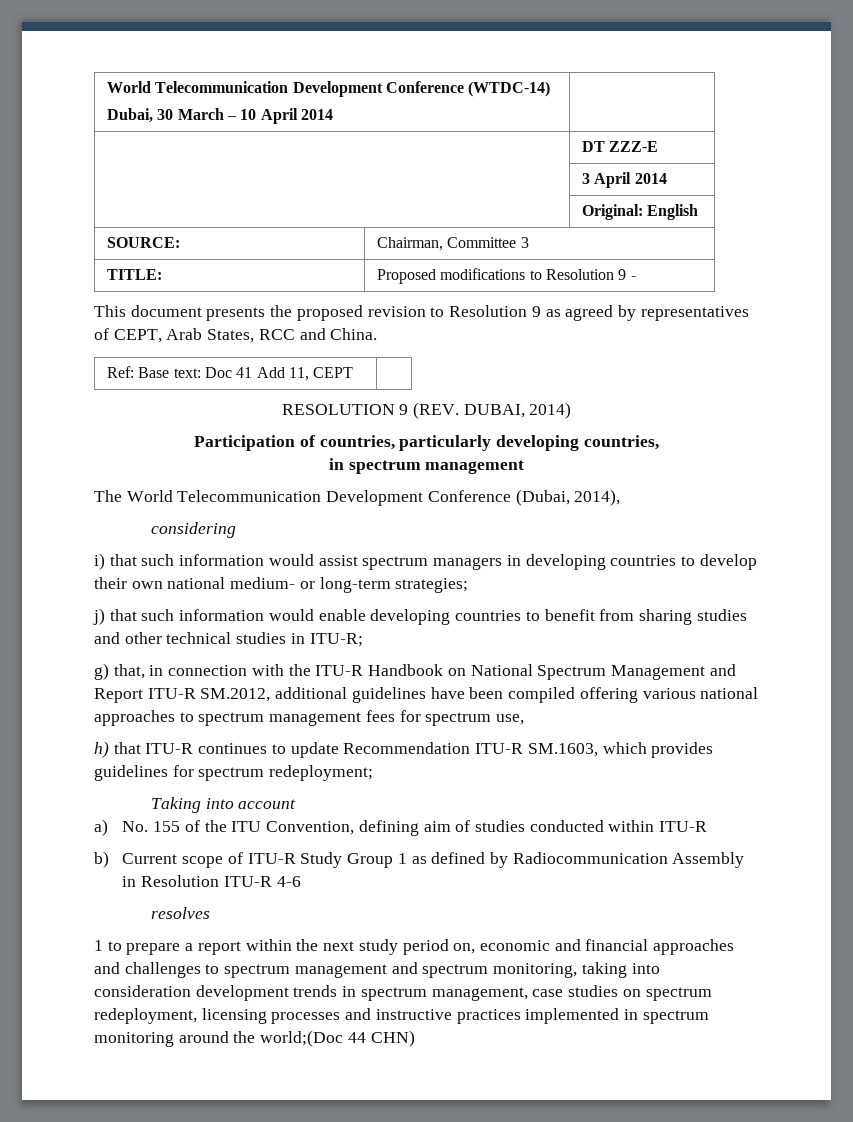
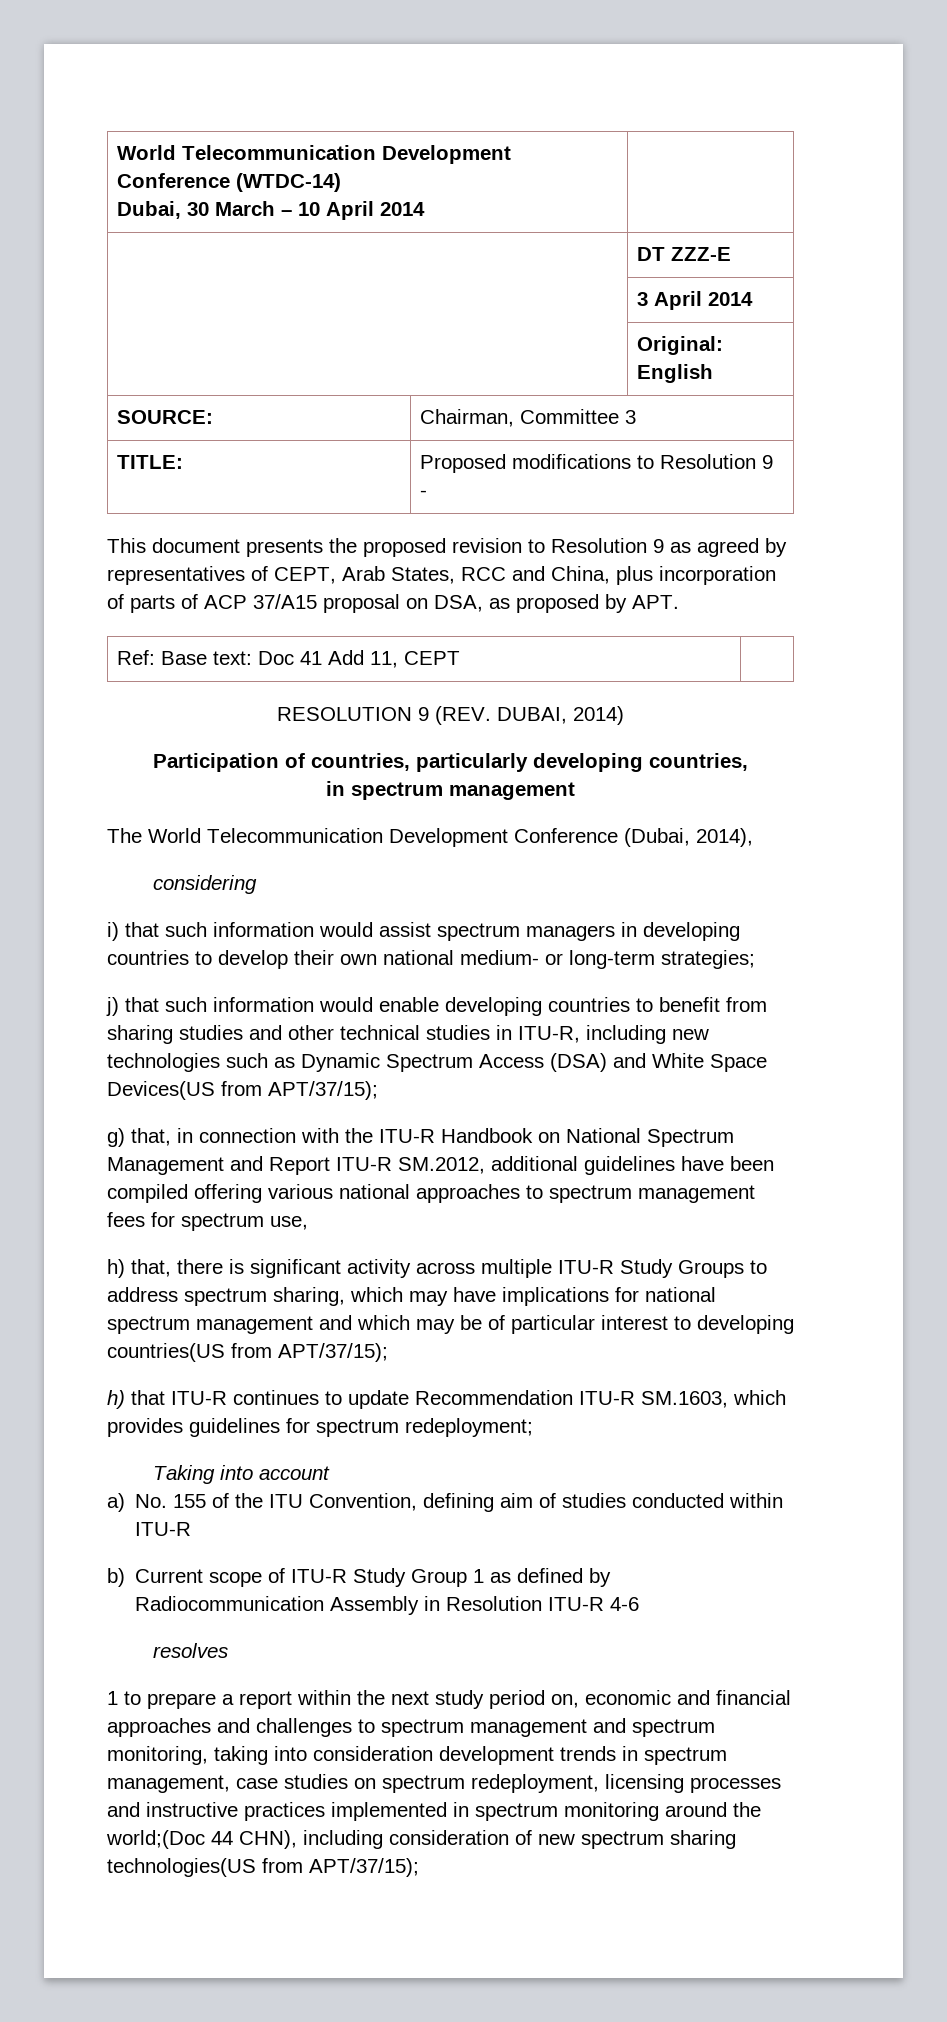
[330,328,378,340] China. -> [551,566,776,585] [107,594,679,613] China, plus incorporation of parts of ACP 37/A15 proposal on DSA, as proposed by APT.
[309,633,363,647] ITU-R; -> [518,1025,709,1044] [107,1053,767,1072] [107,1081,378,1100] ITU-R, including new technologies such as Dynamic Spectrum Access (DSA) and White Space Devices(US from APT/37/15);
(525, 719) none -> [107,1259,767,1278] [107,1287,716,1306] [107,1315,794,1334] [107,1343,388,1362] // h) that, there is significant activity across multiple ITU-R Study Groups to address spectrum sharing, which may have implications for national spectrum management and which may be of particular interest to developing countries(US from APT/37/15);
[370,1030,415,1047] CHN) -> [239,1830,736,1849] [107,1858,419,1877] CHN), including consideration of new spectrum sharing technologies(US from APT/37/15);

